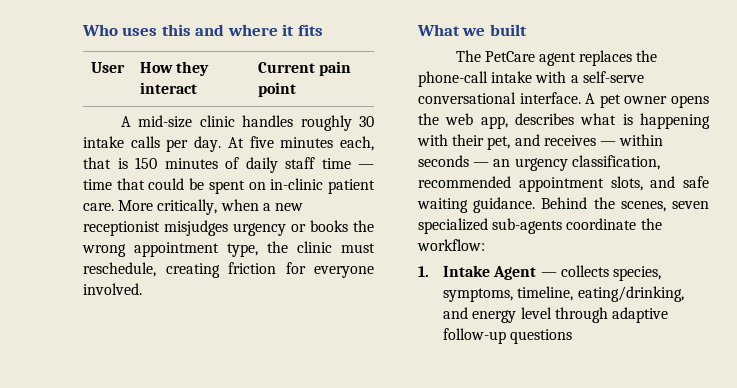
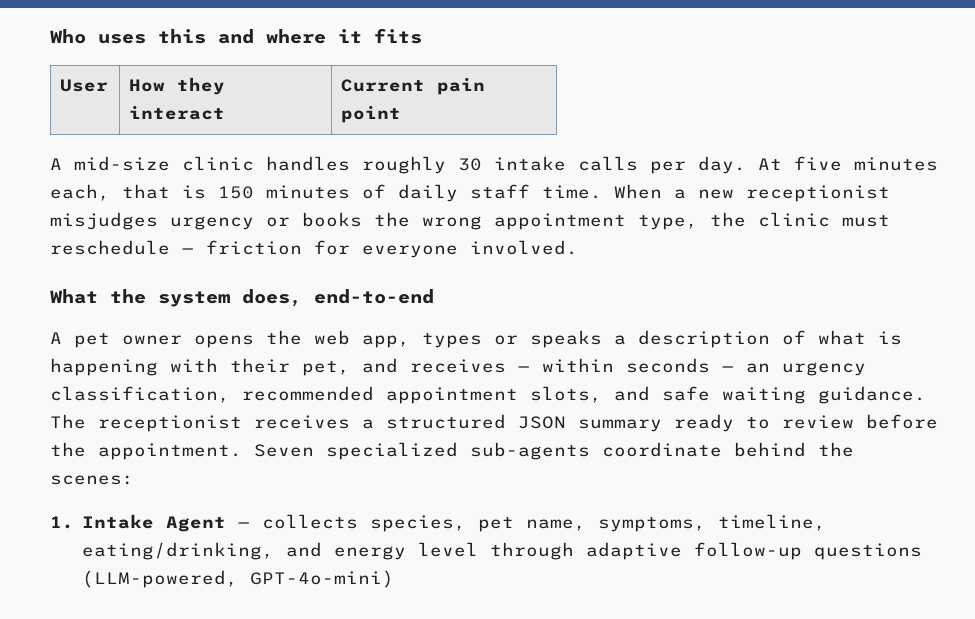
[321,158,374,169] [83,178,375,194] [83,199,259,215] time — time that could be spent on in-clinic patient care. More critically, when -> [542,184,662,199] time. When
[83,262,220,278] reschedule, creating -> [50,240,194,255] reschedule —
[462,24,527,36] [455,50,658,66] [418,71,644,87] [418,92,581,104] we built // The PetCare agent replaces the phone-call intake with a self-serve conversational interface. -> [110,289,434,307] the system does, end-to-end //
[515,113,574,125] describes -> [422,330,806,348] types or speaks a description of
[541,197,709,212] [418,218,662,234] [417,239,485,251] Behind the scenes, seven specialized sub-agents coordinate the workflow: -> [50,414,938,432] [50,442,854,460] [50,475,134,485] The receptionist receives a structured JSON summary ready to review before the appointment. Seven specialized sub-agents coordinate behind the scenes:
(662, 273) none -> [478,517,587,532] pet name,
(573, 336) none -> [82,570,395,588] (LLM-powered, GPT-4o-mini)

